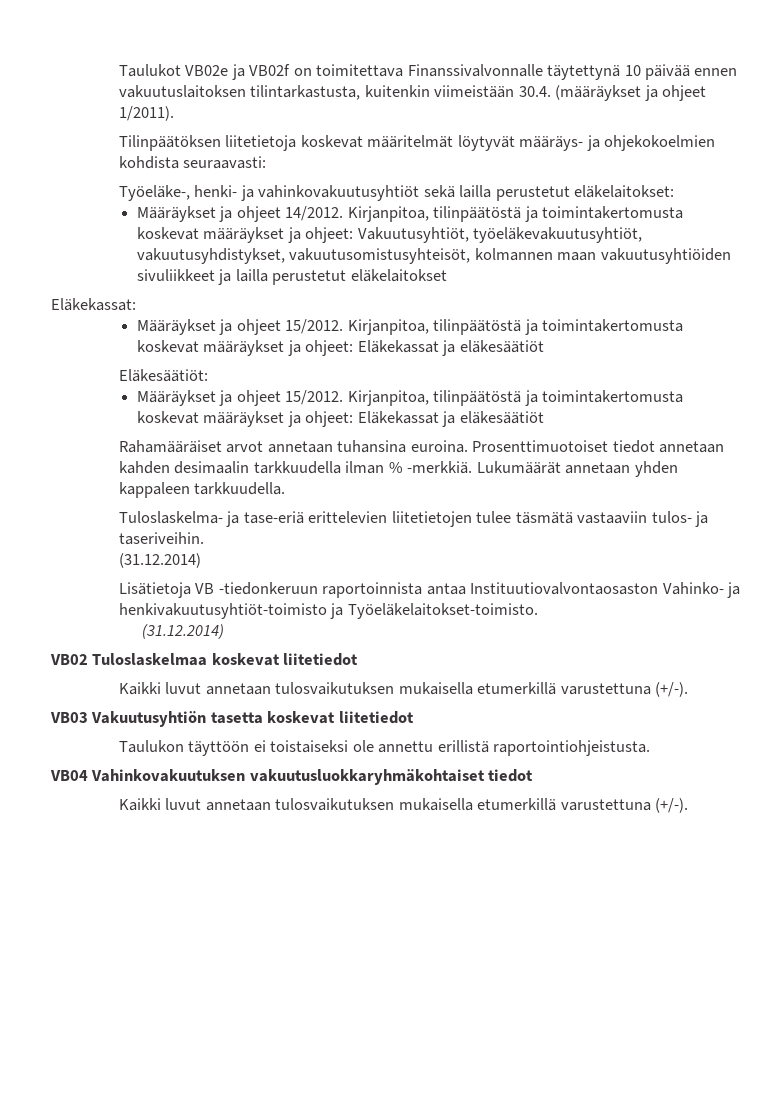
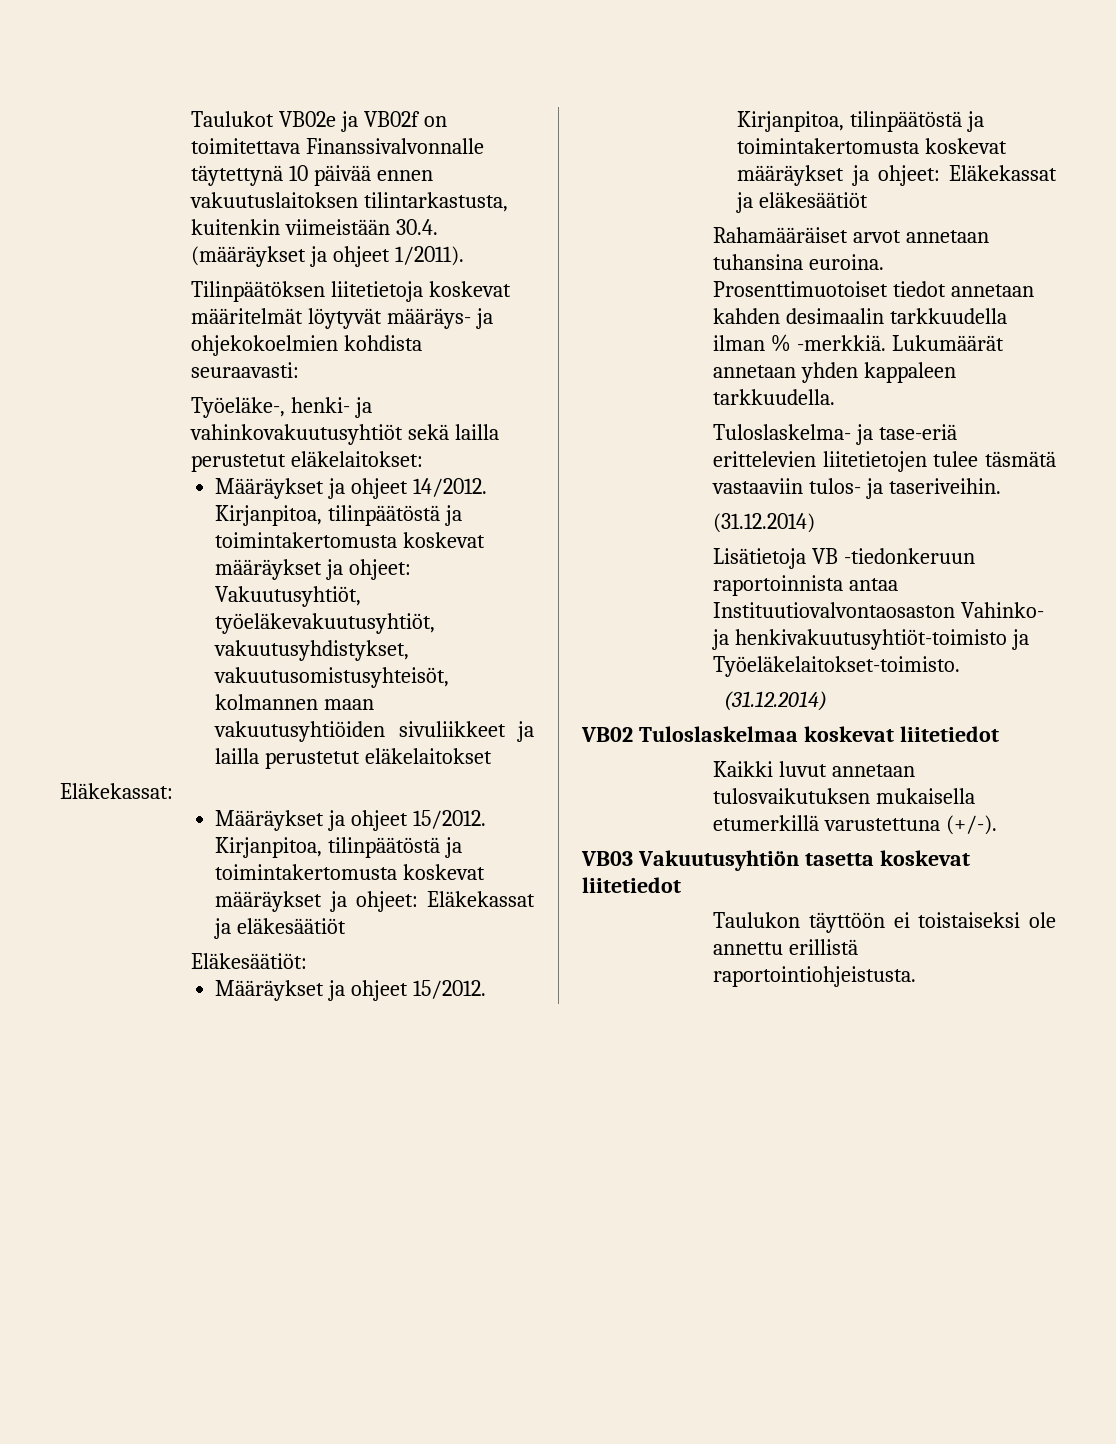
[50,769,534,785] [118,798,689,813] // VB04 Vahinkovakuutuksen vakuutusluokkaryhmäkohtaiset tiedot // Kaikki luvut annetaan tulosvaikutuksen mukaisella etumerkillä varustettuna (+/-). -> (917, 976) none

